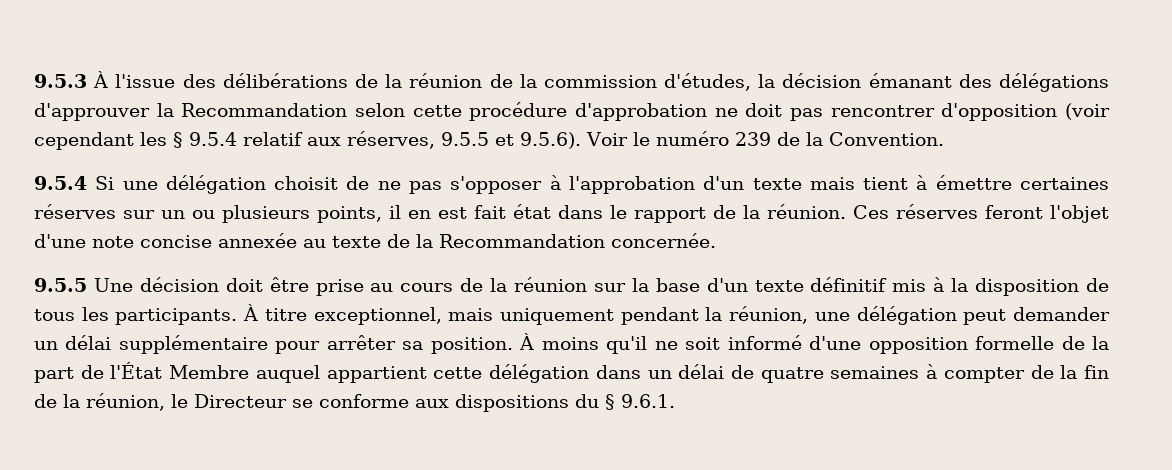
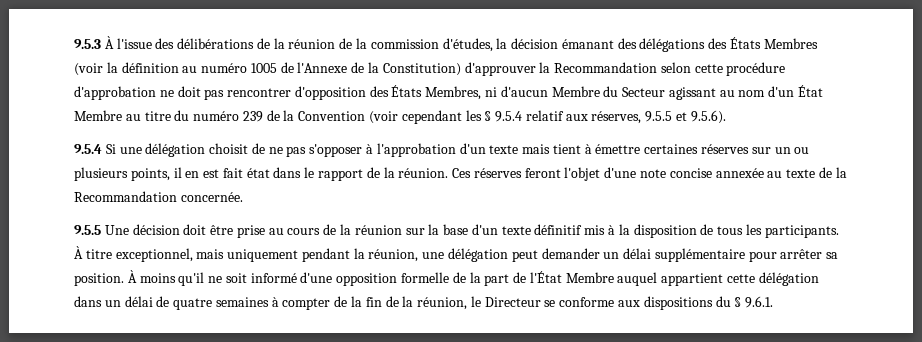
(1109, 82) none -> [708,37,818,49] [74,62,461,76] des États Membres (voir la définition au numéro 1005 de l'Annexe de la Constitution)
(1058, 112) none -> [369,85,824,100] [74,110,366,122] des États Membres, ni d'aucun Membre du Secteur agissant au nom d'un État Membre au titre du numéro 239 de la Convention
[586,131,944,146] Voir le numéro 239 de la Convention. -> (726, 117) none

